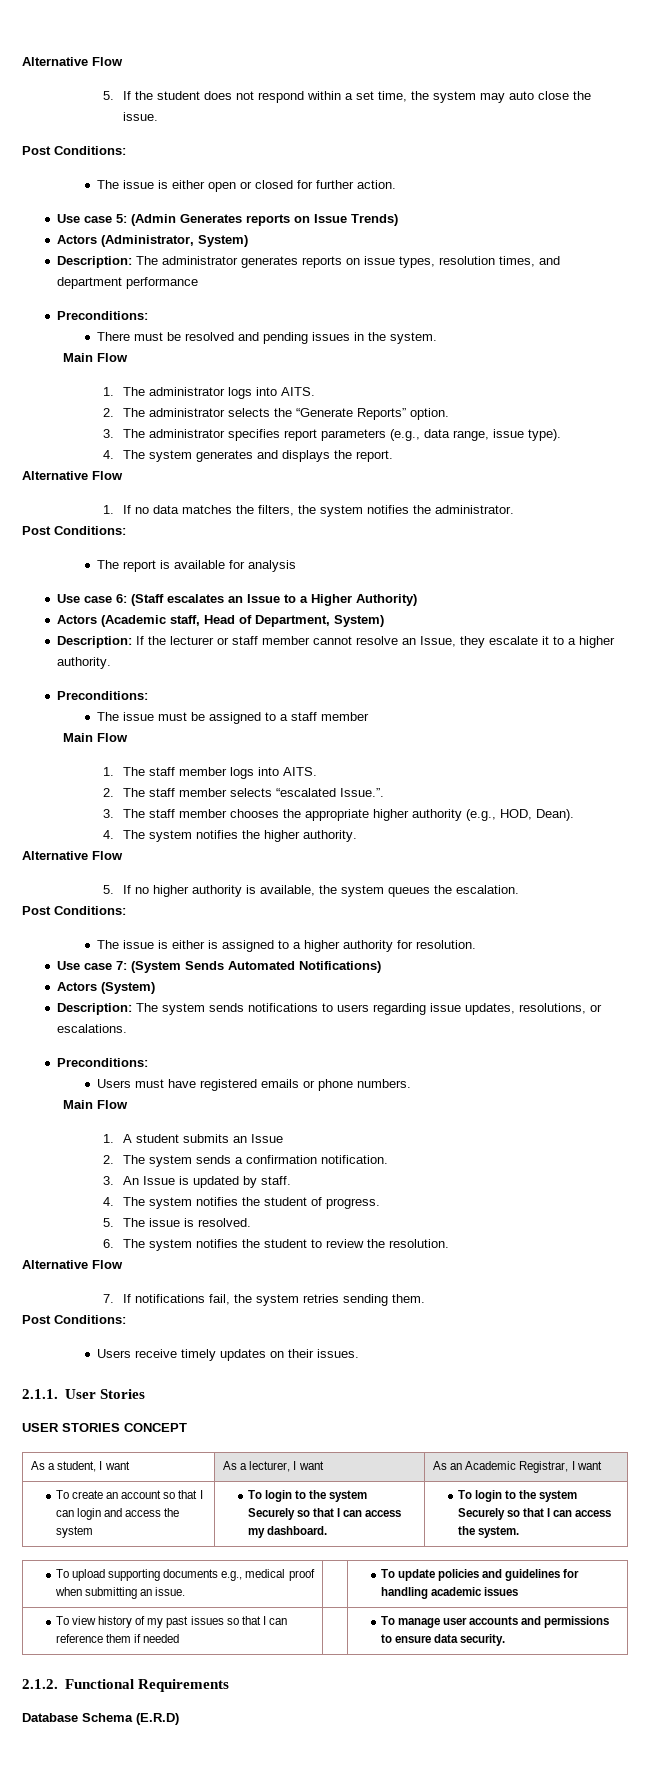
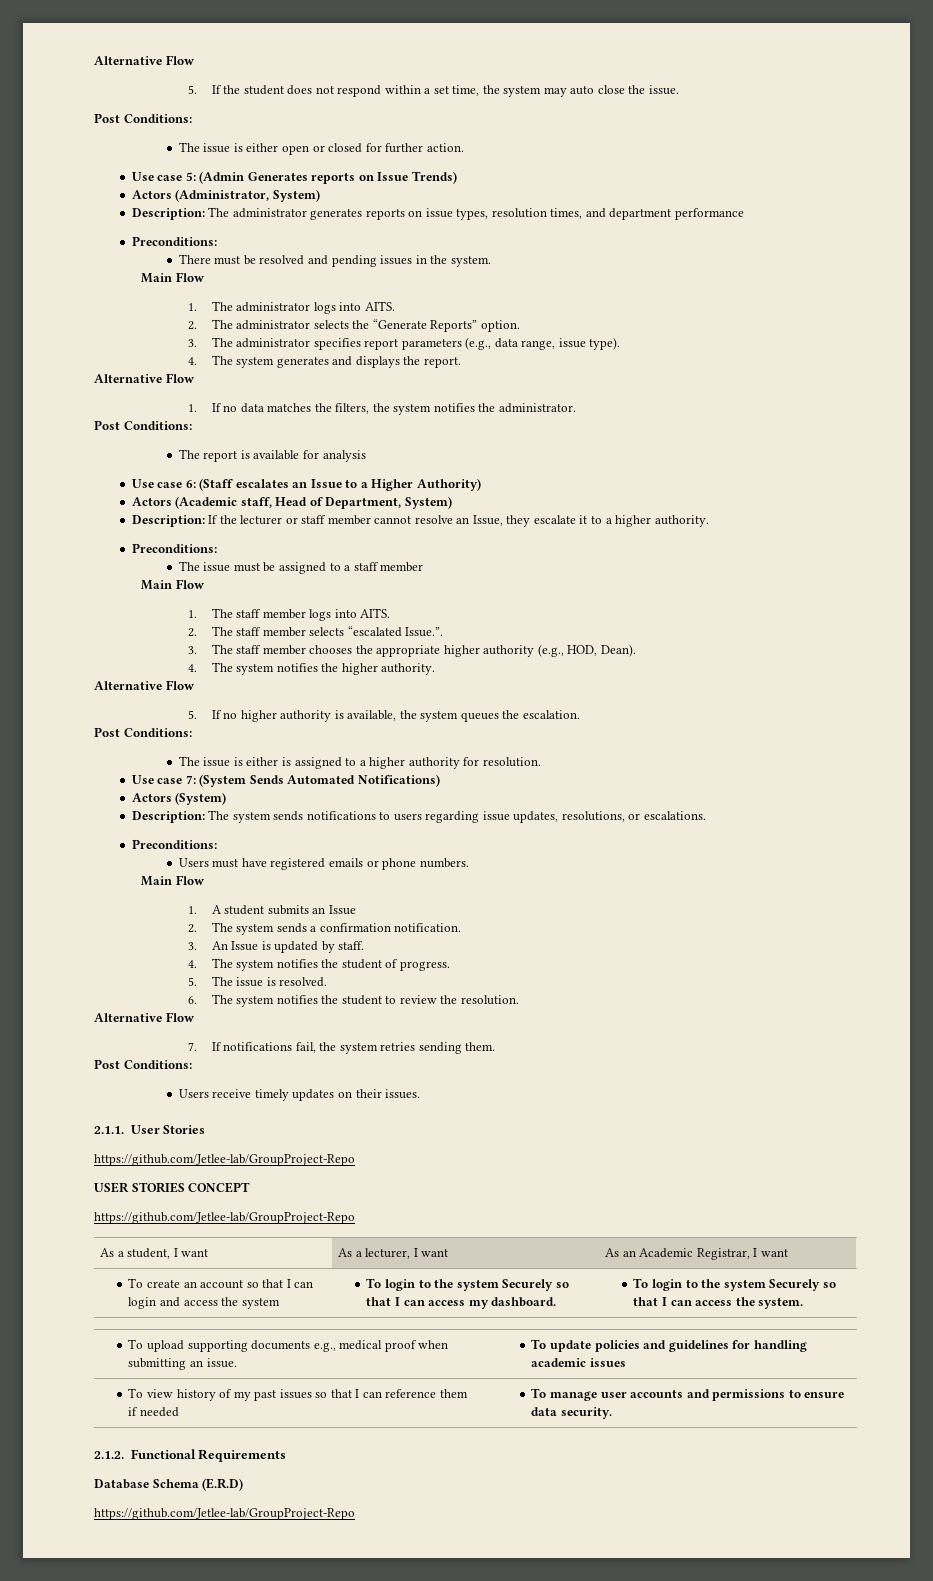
(145, 1394) none -> [94,1154,355,1166] // https://github.com/Jetlee-lab/GroupProject-Repo
(187, 1427) none -> [94,1212,355,1224] // https://github.com/Jetlee-lab/GroupProject-Repo
(179, 1719) none -> [94,1508,355,1520] // https://github.com/Jetlee-lab/GroupProject-Repo

